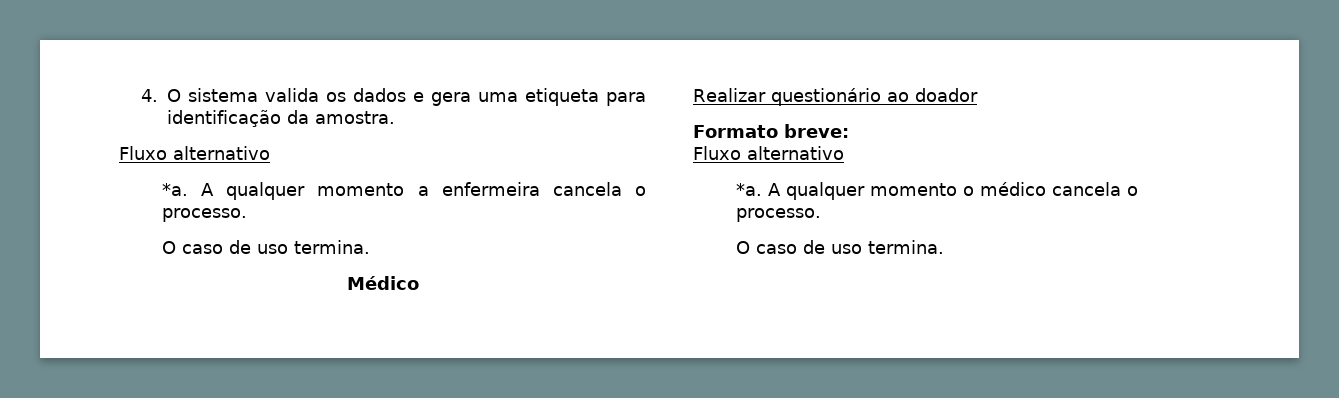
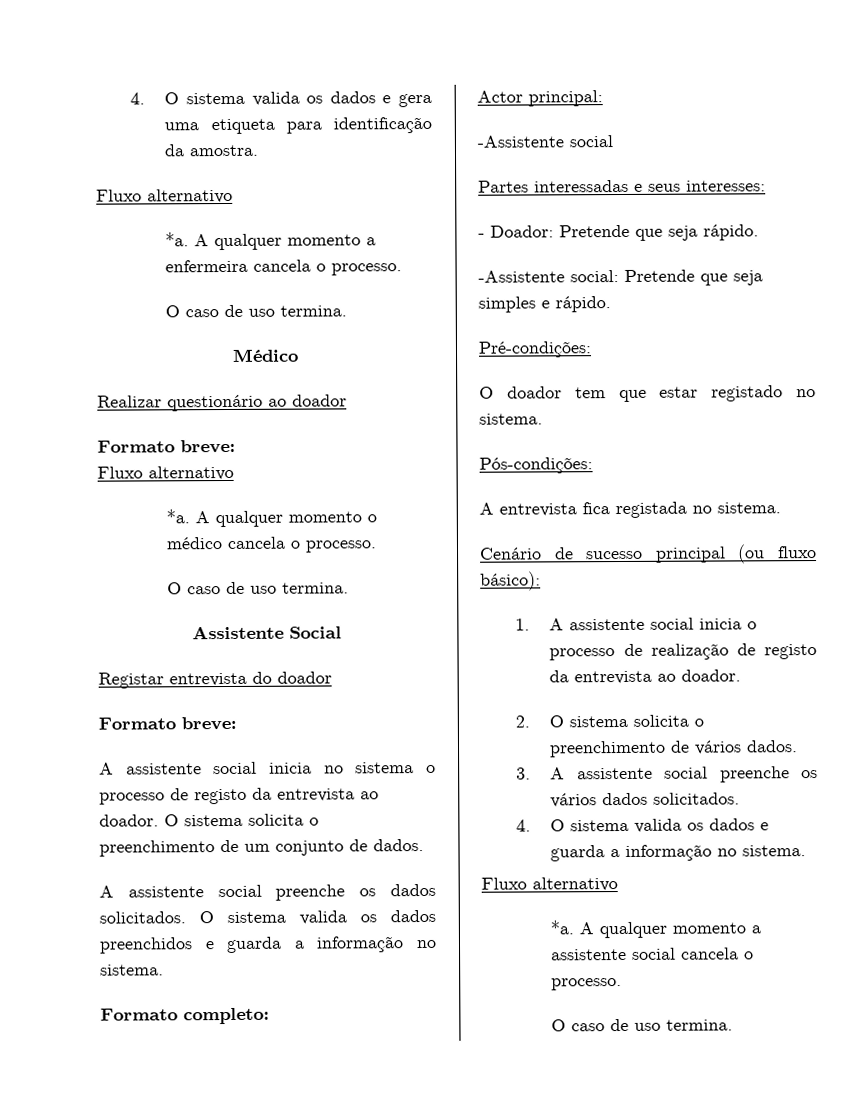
(945, 247) none -> [191,625,342,640] [98,671,332,689] [98,716,237,731] [99,761,436,775] [99,787,379,805] [99,813,319,827] [99,839,424,857] [99,883,436,901] [99,909,436,925] [99,936,437,954] [100,964,164,976] [100,1007,270,1025] [477,90,603,107] [477,135,613,148] [478,179,766,193] [478,224,759,241] [478,269,763,286] [478,296,611,313] [478,341,592,358] [479,385,816,403] [479,413,543,425] [479,457,593,474] [479,501,781,519] [479,544,817,564] [480,571,541,591] [514,617,758,631] [549,643,817,661] [549,669,742,685] [514,714,705,728] [549,740,799,758] [515,766,818,783] [550,792,741,808] [515,818,770,833] [550,844,807,862] [481,877,618,892] [550,920,762,939] [551,947,755,961] [551,978,623,991] [551,1018,734,1032] // Assistente Social // Registar entrevista do doador // Formato breve: // A assistente social inicia no sistema o processo de registo da entrevista ao doador. O sistema solicita o preenchimento de um conjunto de dados. // A assistente social preenche os dados solicitados. O sistema valida os dados preenchidos e guarda a informação no sistema. // Formato completo: // Actor principal: // -Assistente social // Partes interessadas e seus interesses: // - Doador: Pretende que seja rápido. // -Assistente social: Pretende que seja simples e rápido. // Pré-condições: // O doador tem que estar registado no sistema. // Pós-condições: // A entrevista fica registada no sistema. // Cenário de sucesso principal (ou fluxo básico): // 1. A assistente social inicia o processo de realização de registo da entrevista ao doador. // 2. O sistema solicita o preenchimento de vários dados. // 3. A assistente social preenche os vários dados solicitados. // 4. O sistema valida os dados e guarda a informação no sistema. // Fluxo alternativo // *a. A qualquer momento a assistente social cancela o processo. // O caso de uso termina.

